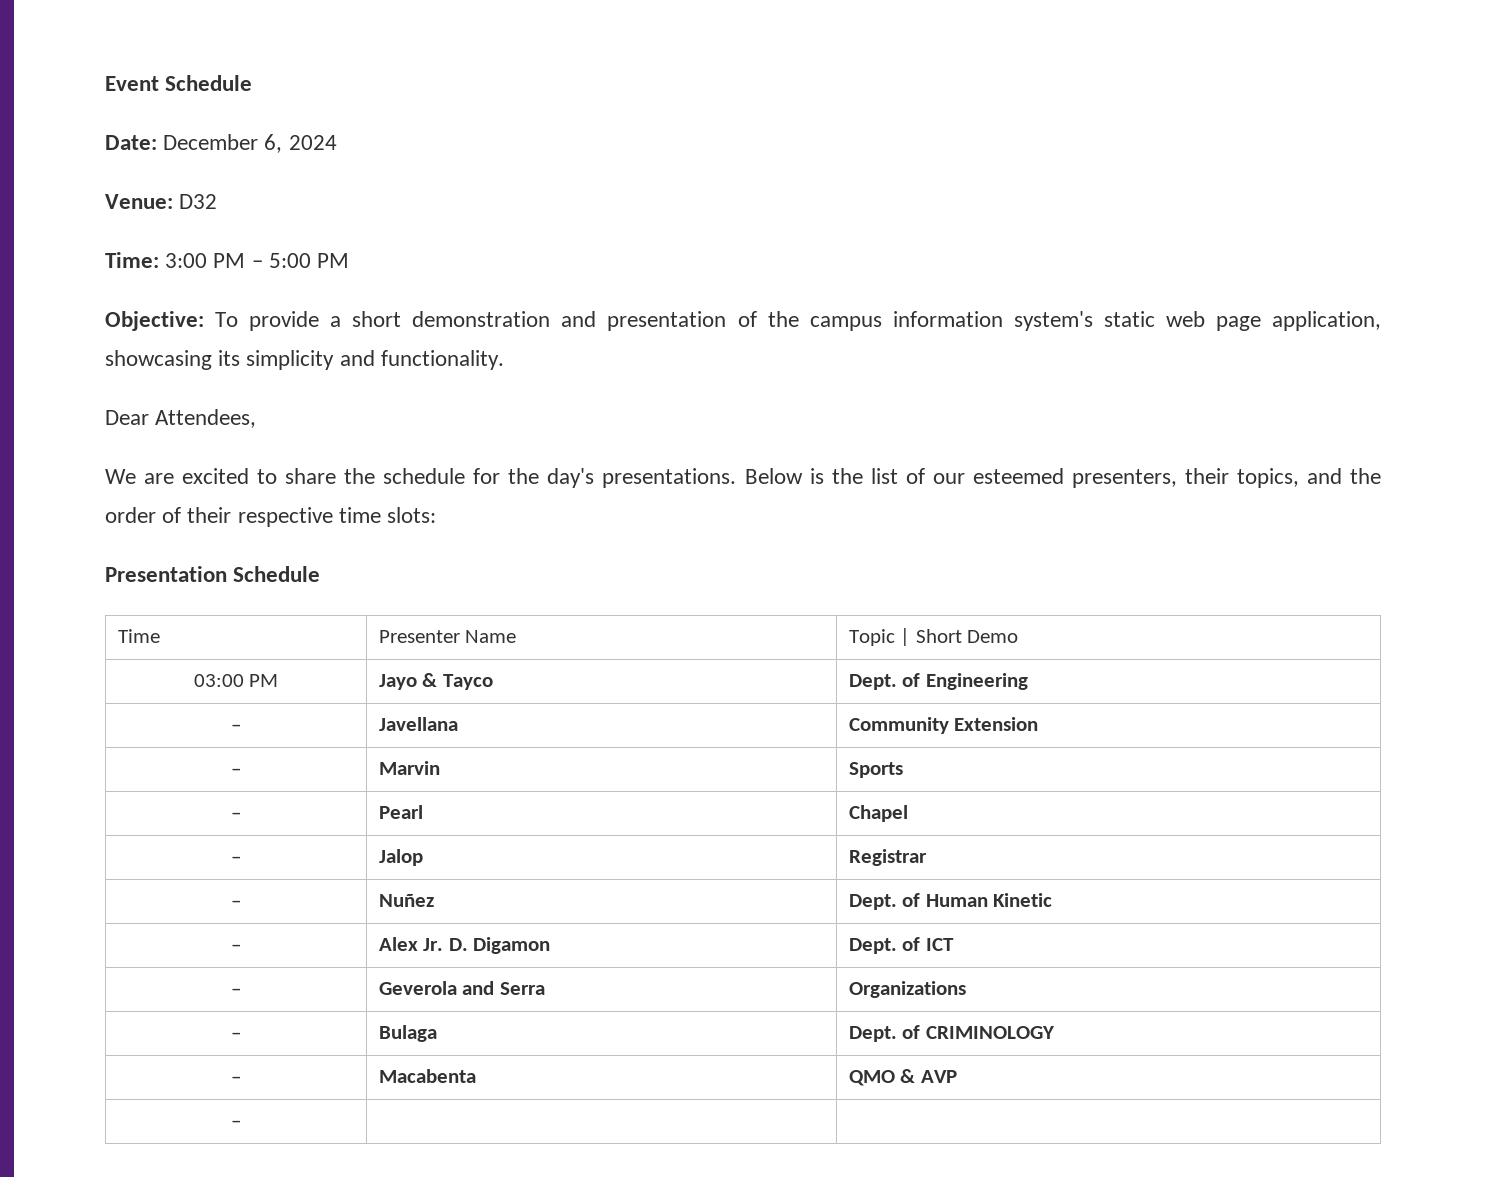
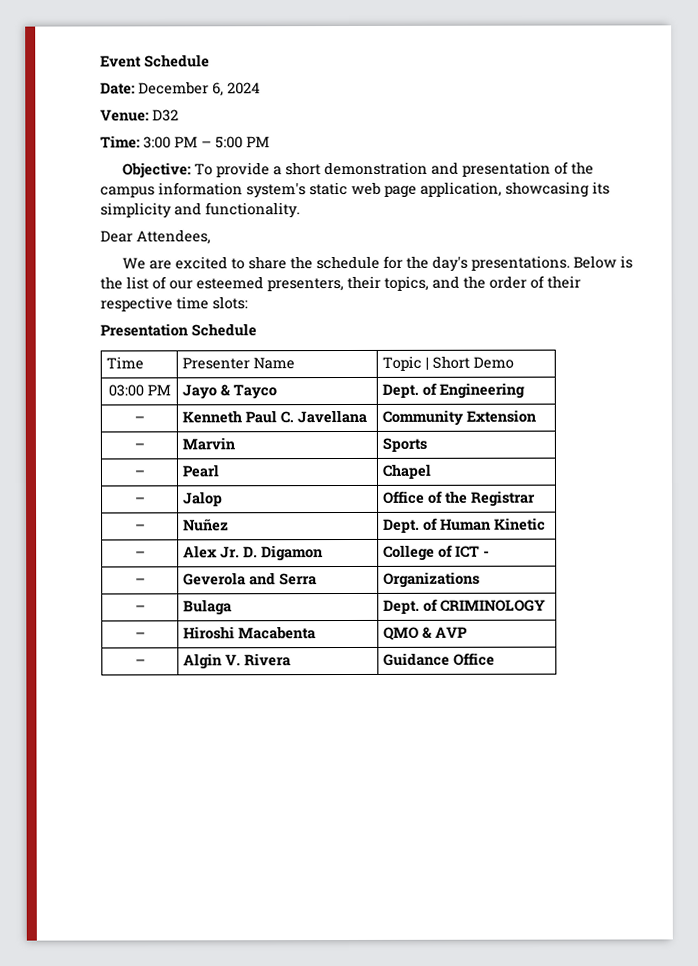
(241, 727) none -> [182,410,295,424] Kenneth Paul C.
(423, 857) none -> [383,490,469,504] Office of the
[848,938,897,954] Dept. -> [383,544,436,561] College
(954, 944) none -> [483,550,491,557] -
(241, 1079) none -> [183,626,236,640] Hiroshi
(241, 1123) | -> [183,653,292,670] [383,652,496,666] Algin V. Rivera | Guidance Office

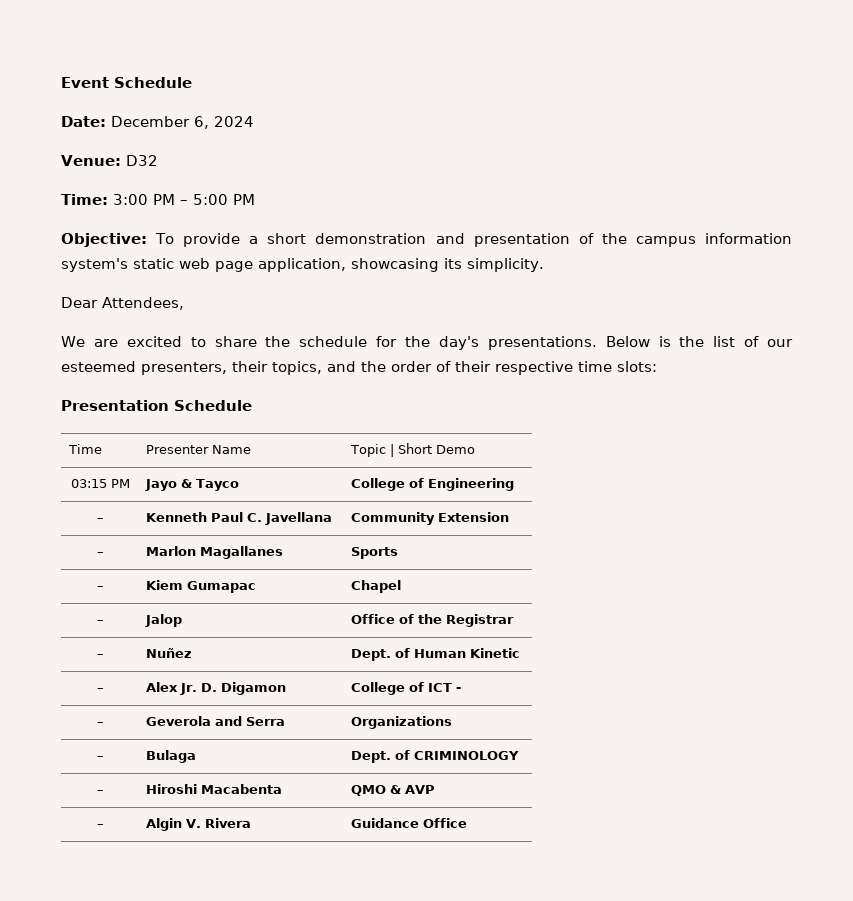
[100,202,300,219] simplicity and functionality. -> [467,258,544,272] simplicity.
[107,384,144,397] 03:00 -> [70,479,107,488] 03:15
[382,383,420,398] Dept. -> [351,478,406,491] College
[182,437,236,451] Marvin -> [146,546,284,559] Marlon Magallanes
[182,464,220,478] Pearl -> [146,580,257,593] Kiem Gumapac

